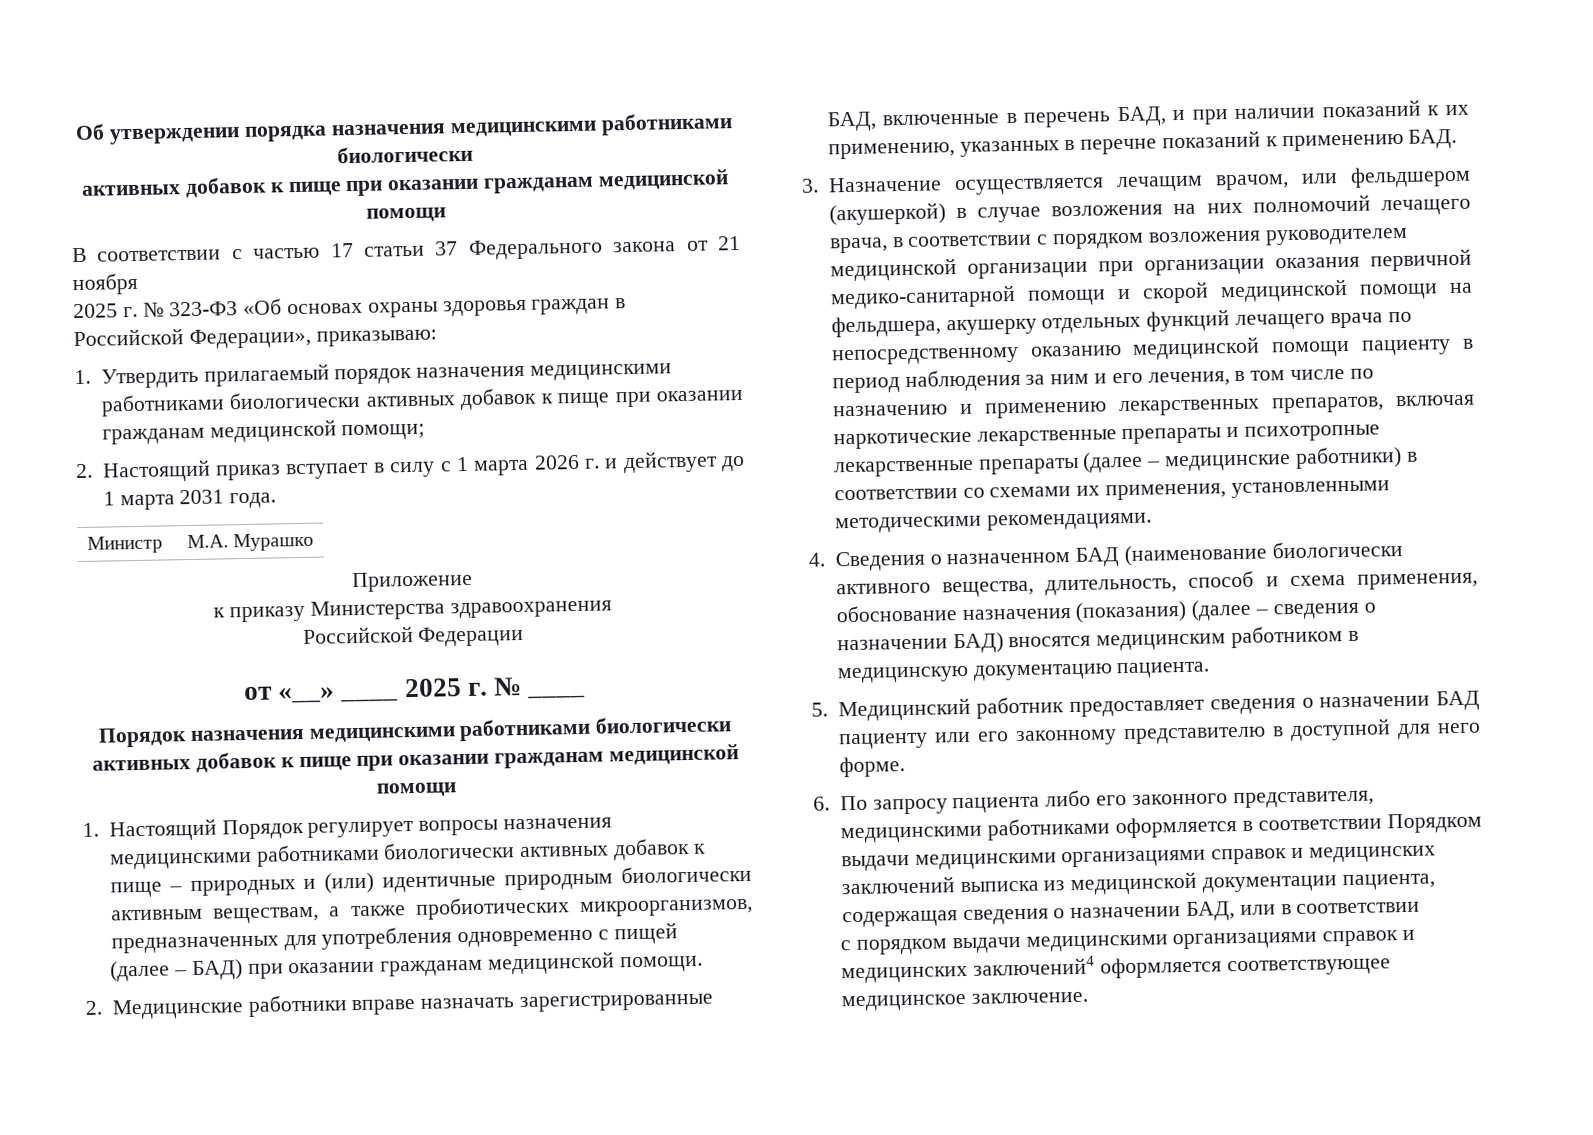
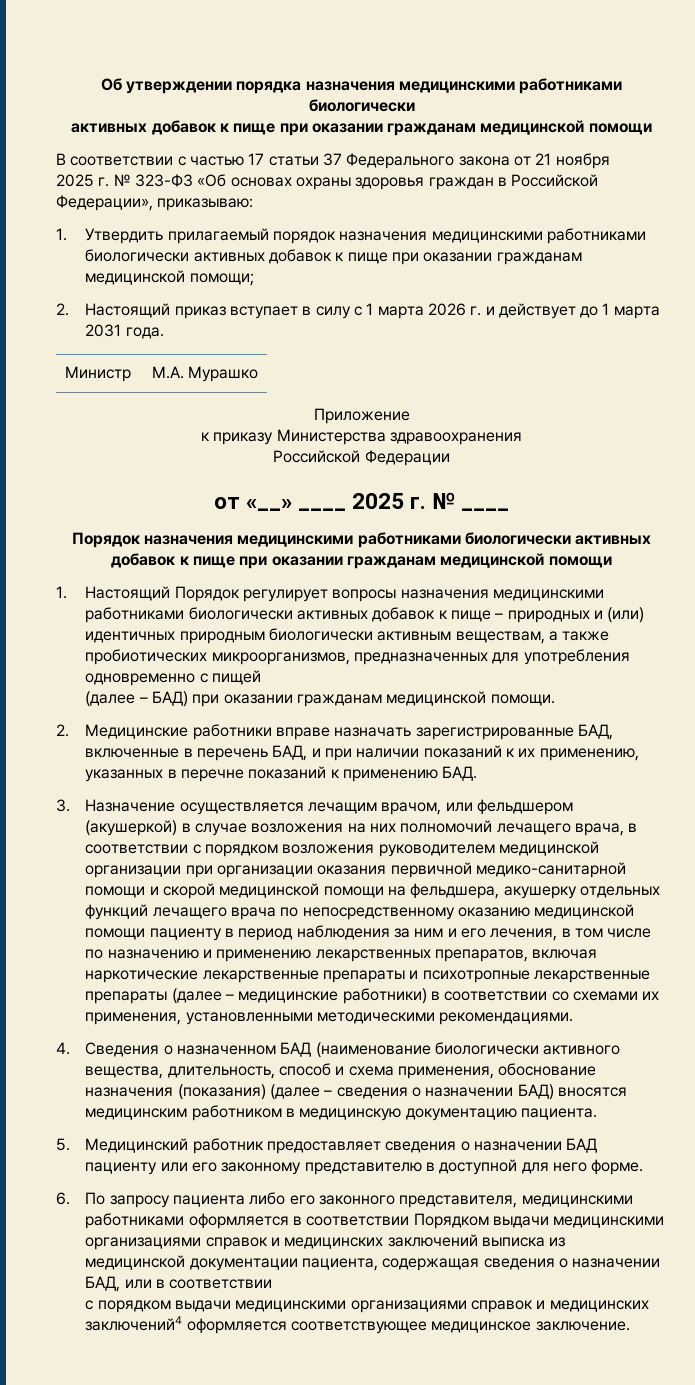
[382,875,497,893] идентичные -> [85,631,176,643] идентичных

